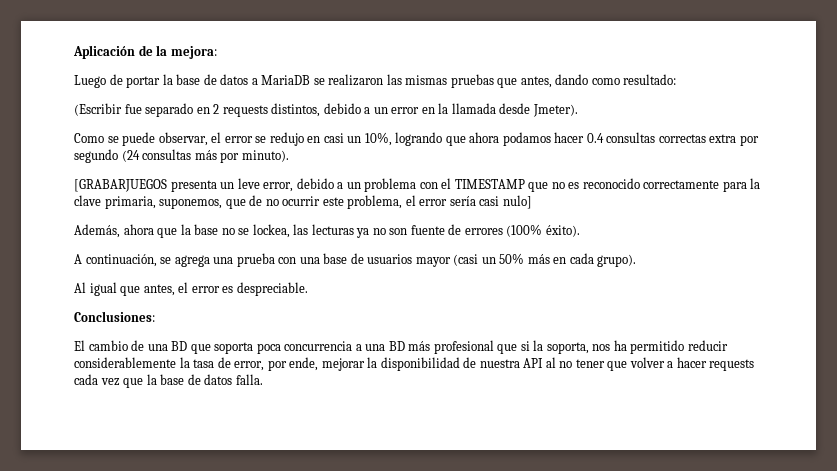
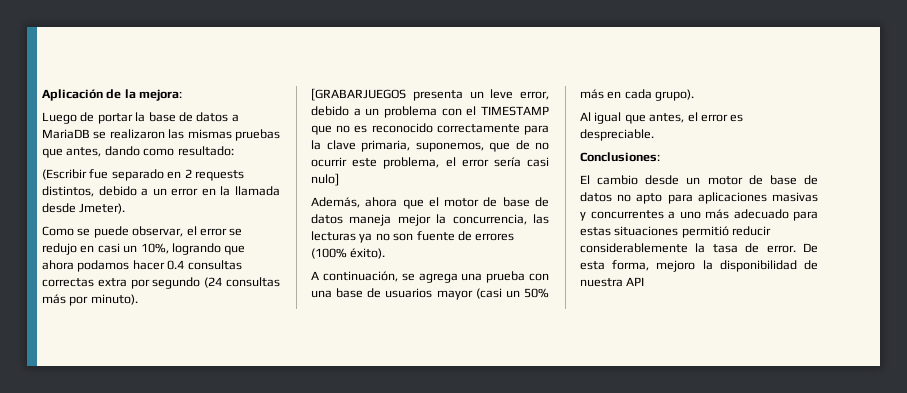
[180,224,290,238] la base no se lockea, -> [428,197,549,207] [311,214,527,226] el motor de base de datos maneja mejor la concurrencia,
[131,340,685,354] de una BD que soporta poca concurrencia a una BD más profesional que si la soporta, nos ha permitido -> [645,175,818,185] [580,192,818,204] [580,209,818,221] [580,226,729,238] desde un motor de base de datos no apto para aplicaciones masivas y concurrentes a uno más adecuado para estas situaciones permitió
[234,357,365,371] error, por ende, mejorar -> [766,243,818,253] [580,260,696,272] error. De esta forma, mejoro
[545,357,755,371] [74,374,263,388] al no tener que volver a hacer requests cada vez que la base de datos falla. -> (645, 281) none

